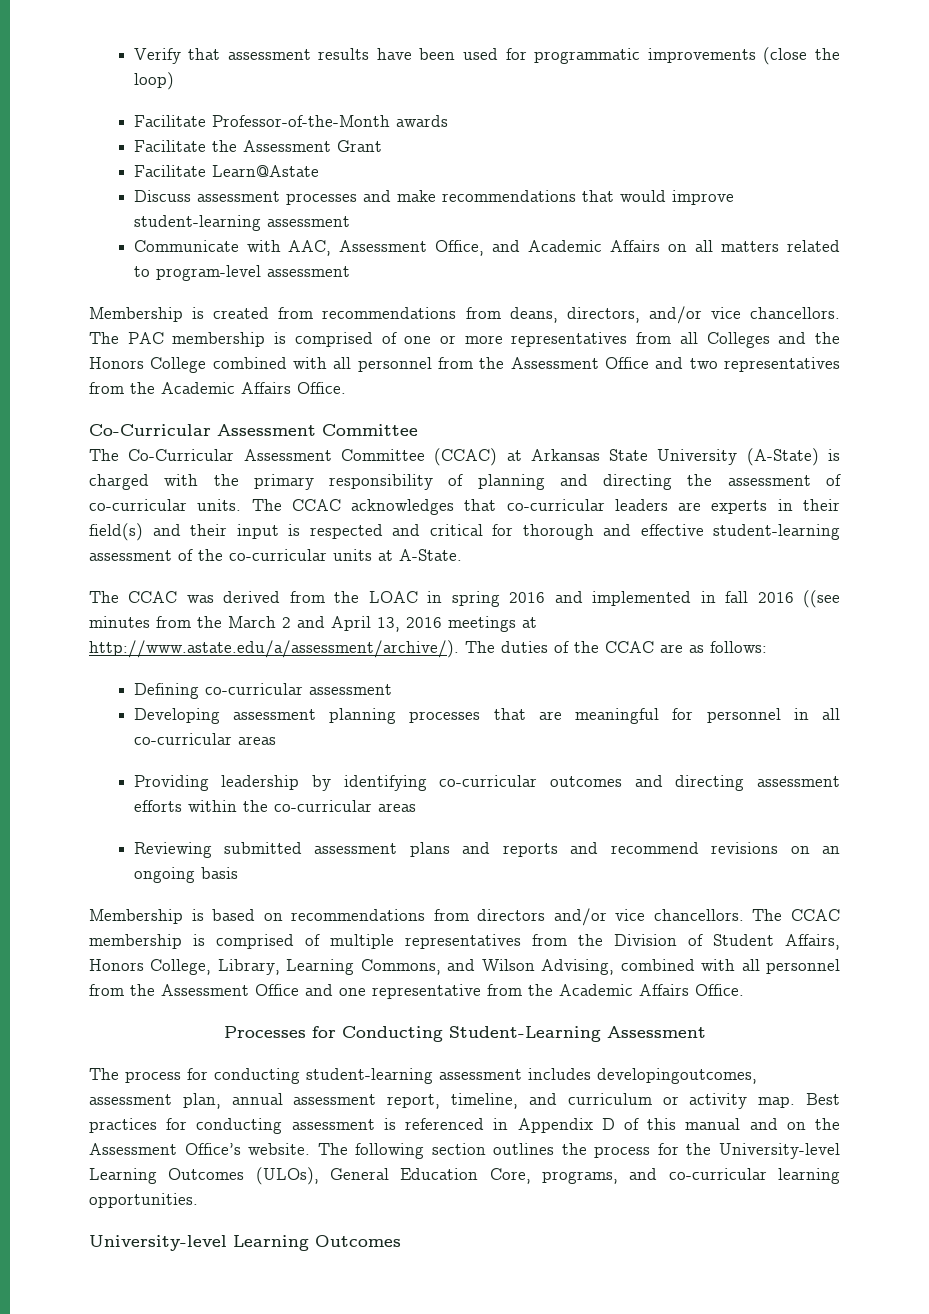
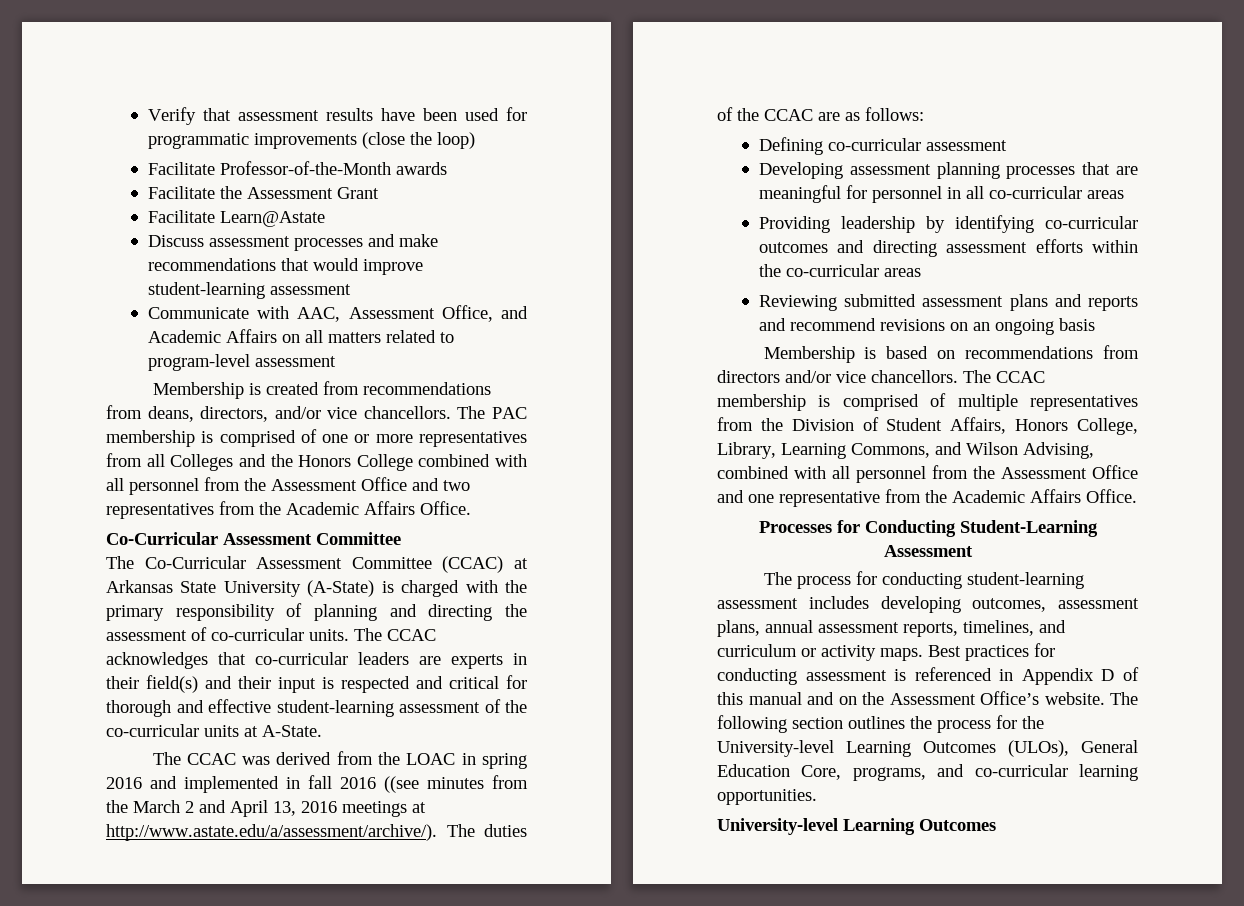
[597,1068,757,1084] [89,1093,519,1109] developingoutcomes, assessment plan, annual assessment report, timeline, -> [880,596,1139,613] [717,620,1034,637] developing outcomes, assessment plans, annual assessment reports, timelines,
[758,1096,796,1108] map. -> [880,648,923,661] maps.

